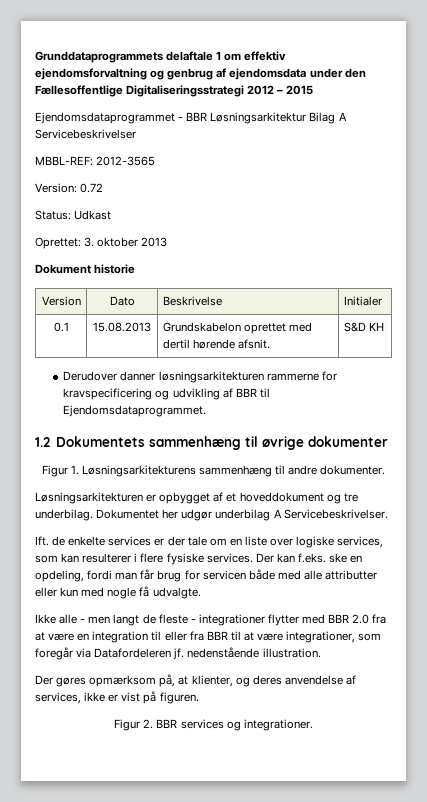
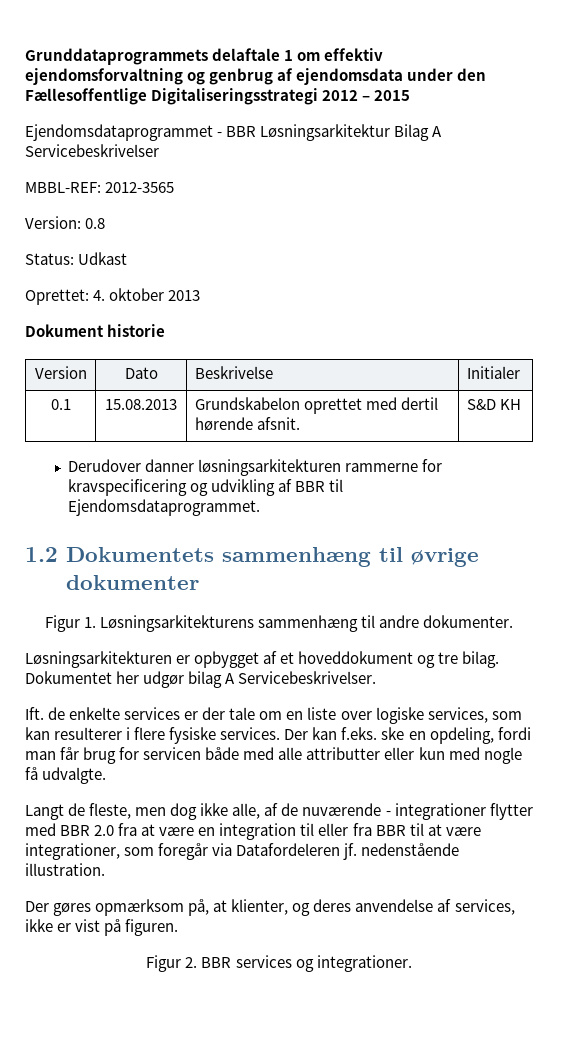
[80,183,104,193] 0.72 -> [85,218,106,229] 0.8
[84,237,95,247] 3. -> [93,290,106,301] 4.
[35,509,93,521] underbilag. -> [462,651,500,668] bilag.
[215,509,271,521] underbilag -> [188,671,223,688] bilag
[35,614,188,626] Ikke alle - men langt de fleste -> [25,803,382,820] Langt de fleste, men dog ikke alle, af de nuværende

